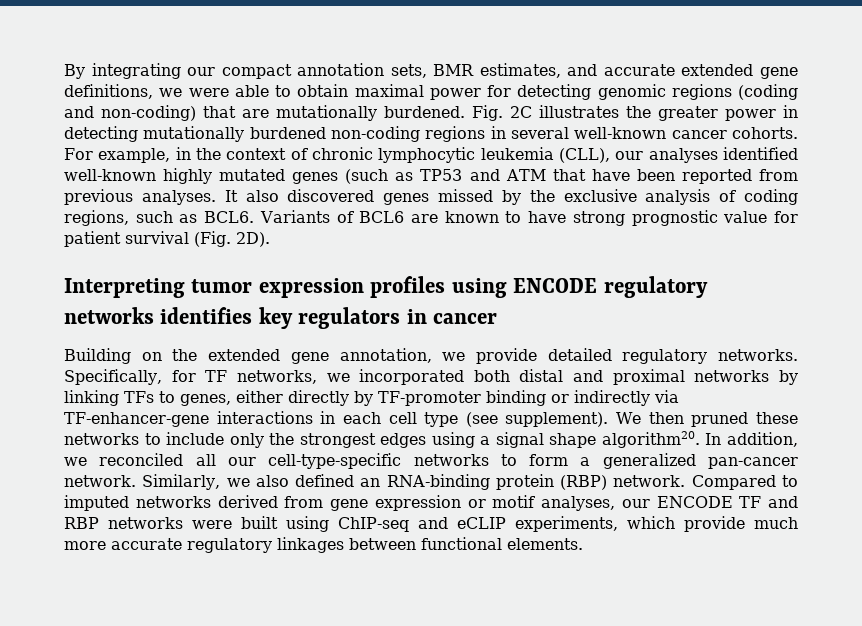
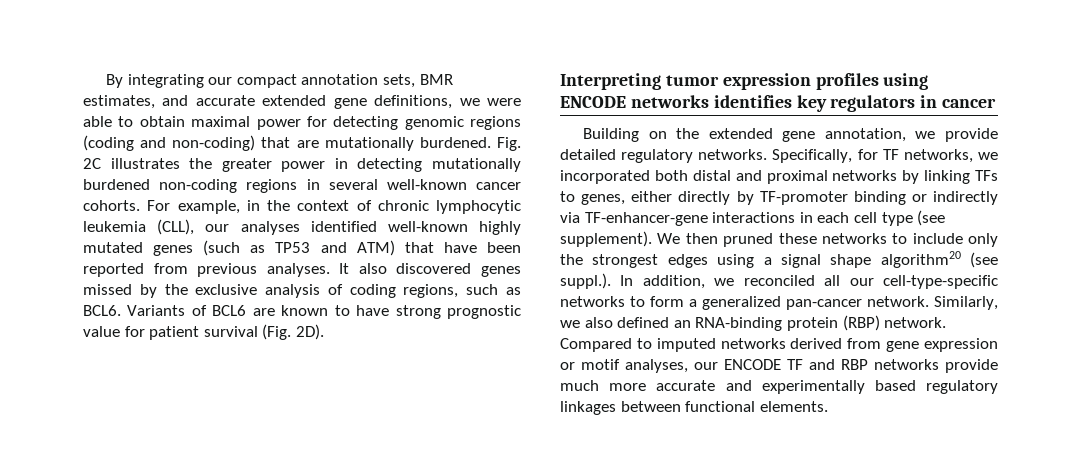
[505,169,546,181] ATM -> [356,240,395,256] ATM)
[603,276,708,298] regulatory -> (626, 102) none
[601,431,700,448] algorithm20. -> [880,251,998,268] [560,273,611,289] algorithm20 (see suppl.).
[192,516,675,532] were built using ChIP-seq and eCLIP experiments, which -> (939, 364) none
(182, 544) none -> [725,380,916,394] and experimentally based

